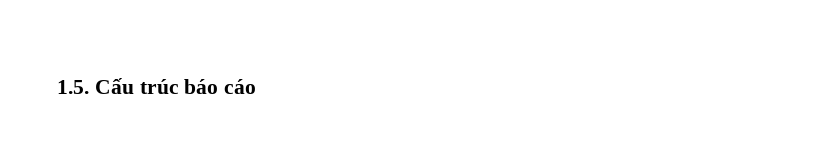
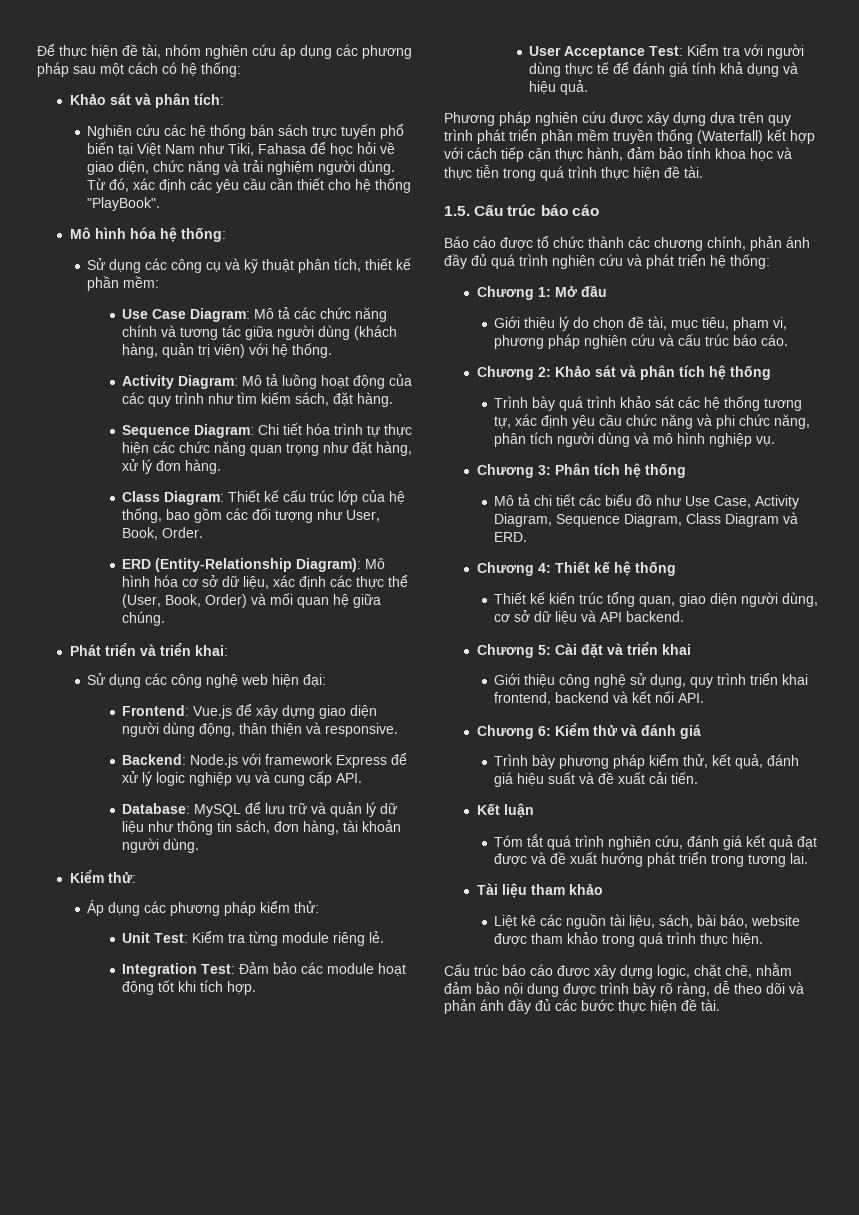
(57, 87) none -> [37,44,412,59] [37,62,241,77] [69,93,224,108] [87,124,405,139] [87,142,396,156] [87,160,396,175] [87,178,412,193] [87,197,161,211] [69,227,226,242] [87,258,412,273] [87,276,160,291] [122,307,388,322] [122,325,398,340] [122,343,333,358] [122,374,413,389] [122,392,394,407] [122,423,413,438] [122,441,413,456] [122,459,222,474] [122,490,406,505] [122,508,381,523] [122,527,204,540] [122,558,386,572] [122,575,409,589] [122,593,382,608] [122,611,166,626] [69,642,228,656] [87,673,327,688] [122,704,378,719] [122,722,399,737] [122,753,408,768] [122,771,363,786] [122,802,398,817] [122,820,402,835] [122,838,200,853] [69,869,136,883] [87,900,320,916] [122,931,385,946] [122,962,407,977] [122,980,257,995] [529,44,805,59] [529,62,799,77] [529,80,589,95] [444,111,791,126] [444,129,815,144] [444,147,792,162] [444,165,703,181] Để thực hiện đề tài, nhóm nghiên cứu áp dụng các phương pháp sau một cách có hệ thống: // Khảo sát và phân tích: // Nghiên cứu các hệ thống bán sách trực tuyến phổ biến tại Việt Nam như Tiki, Fahasa để học hỏi về giao diện, chức năng và trải nghiệm người dùng. Từ đó, xác định các yêu cầu cần thiết cho hệ thống "PlayBook". // Mô hình hóa hệ thống: // Sử dụng các công cụ và kỹ thuật phân tích, thiết kế phần mềm: // Use Case Diagram: Mô tả các chức năng chính và tương tác giữa người dùng (khách hàng, quản trị viên) với hệ thống. // Activity Diagram: Mô tả luồng hoạt động của các quy trình như tìm kiếm sách, đặt hàng. // Sequence Diagram: Chi tiết hóa trình tự thực hiện các chức năng quan trọng như đặt hàng, xử lý đơn hàng. // Class Diagram: Thiết kế cấu trúc lớp của hệ thống, bao gồm các đối tượng như User, Book, Order. // ERD (Entity-Relationship Diagram): Mô hình hóa cơ sở dữ liệu, xác định các thực thể (User, Book, Order) và mối quan hệ giữa chúng. // Phát triển và triển khai: // Sử dụng các công nghệ web hiện đại: // Frontend: Vue.js để xây dựng giao diện người dùng động, thân thiện và responsive. // Backend: Node.js với framework Express để xử lý logic nghiệp vụ và cung cấp API. // Database: MySQL để lưu trữ và quản lý dữ liệu như thông tin sách, đơn hàng, tài khoản người dùng. // Kiểm thử: // Áp dụng các phương pháp kiểm thử: // Unit Test: Kiểm tra từng module riêng lẻ. // Integration Test: Đảm bảo các module hoạt động tốt khi tích hợp. // User Acceptance Test: Kiểm tra với người dùng thực tế để đánh giá tính khả dụng và hiệu quả. // Phương pháp nghiên cứu được xây dựng dựa trên quy trình phát triển phần mềm truyền thống (Waterfall) kết hợp với cách tiếp cận thực hành, đảm bảo tính khoa học và thực tiễn trong quá trình thực hiện đề tài. //
(257, 86) none -> [444,236,810,251] [444,254,770,269] [476,286,607,300] [494,316,788,331] [494,334,789,349] [476,365,771,380] [494,396,803,411] [494,414,811,429] [494,432,776,447] [476,463,686,478] [494,494,800,509] [494,512,799,527] [494,532,528,542] [476,561,676,576] [494,592,819,607] [494,610,685,624] [476,641,691,658] [494,673,809,688] [494,691,705,705] [476,722,701,739] [494,754,800,769] [494,772,699,787] [476,803,534,818] [494,834,818,850] [494,852,809,867] [476,883,603,898] [494,914,801,929] [494,932,764,947] [444,963,792,979] [444,981,804,997] [444,999,720,1014] // Báo cáo được tổ chức thành các chương chính, phản ánh đầy đủ quá trình nghiên cứu và phát triển hệ thống: // Chương 1: Mở đầu // Giới thiệu lý do chọn đề tài, mục tiêu, phạm vi, phương pháp nghiên cứu và cấu trúc báo cáo. // Chương 2: Khảo sát và phân tích hệ thống // Trình bày quá trình khảo sát các hệ thống tương tự, xác định yêu cầu chức năng và phi chức năng, phân tích người dùng và mô hình nghiệp vụ. // Chương 3: Phân tích hệ thống // Mô tả chi tiết các biểu đồ như Use Case, Activity Diagram, Sequence Diagram, Class Diagram và ERD. // Chương 4: Thiết kế hệ thống // Thiết kế kiến trúc tổng quan, giao diện người dùng, cơ sở dữ liệu và API backend. // Chương 5: Cài đặt và triển khai // Giới thiệu công nghệ sử dụng, quy trình triển khai frontend, backend và kết nối API. // Chương 6: Kiểm thử và đánh giá // Trình bày phương pháp kiểm thử, kết quả, đánh giá hiệu suất và đề xuất cải tiến. // Kết luận // Tóm tắt quá trình nghiên cứu, đánh giá kết quả đạt được và đề xuất hướng phát triển trong tương lai. // Tài liệu tham khảo // Liệt kê các nguồn tài liệu, sách, bài báo, website được tham khảo trong quá trình thực hiện. // Cấu trúc báo cáo được xây dựng logic, chặt chẽ, nhằm đảm bảo nội dung được trình bày rõ ràng, dễ theo dõi và phản ánh đầy đủ các bước thực hiện đề tài.

